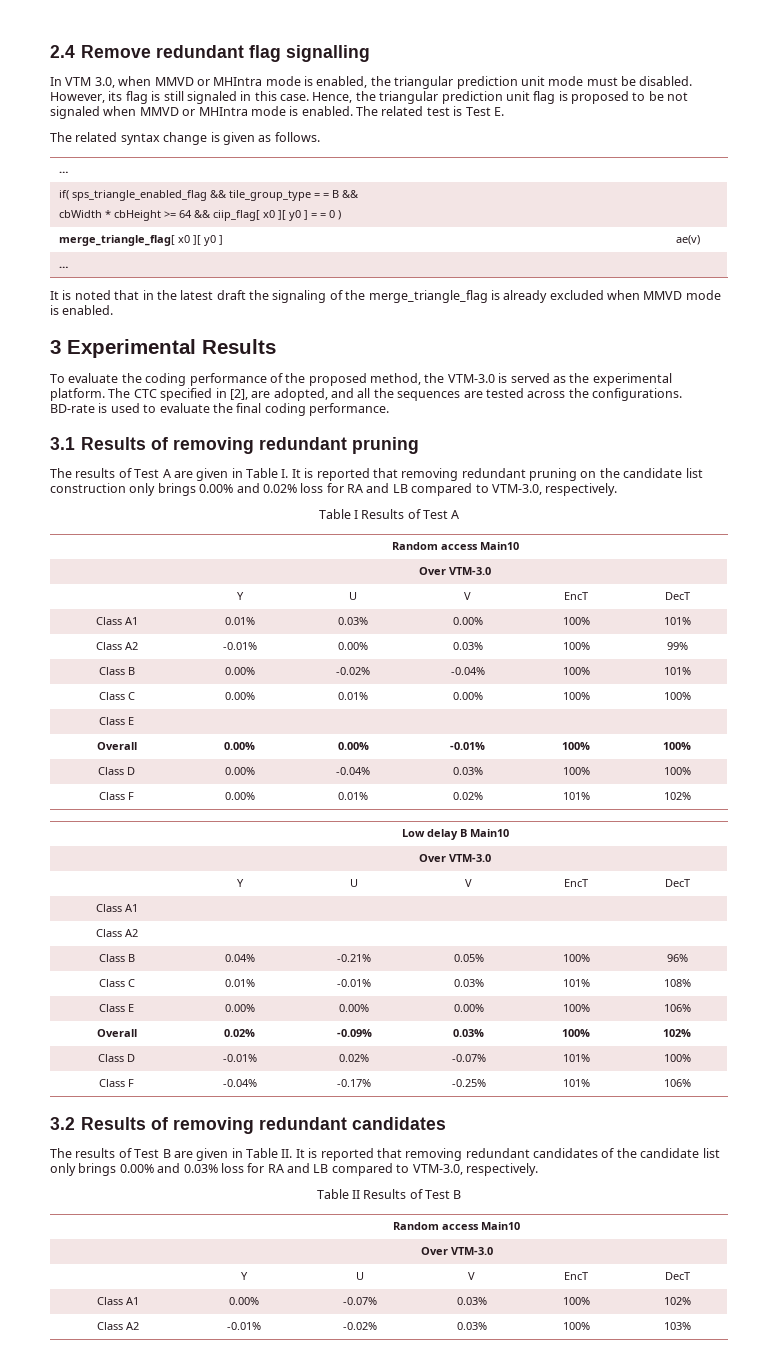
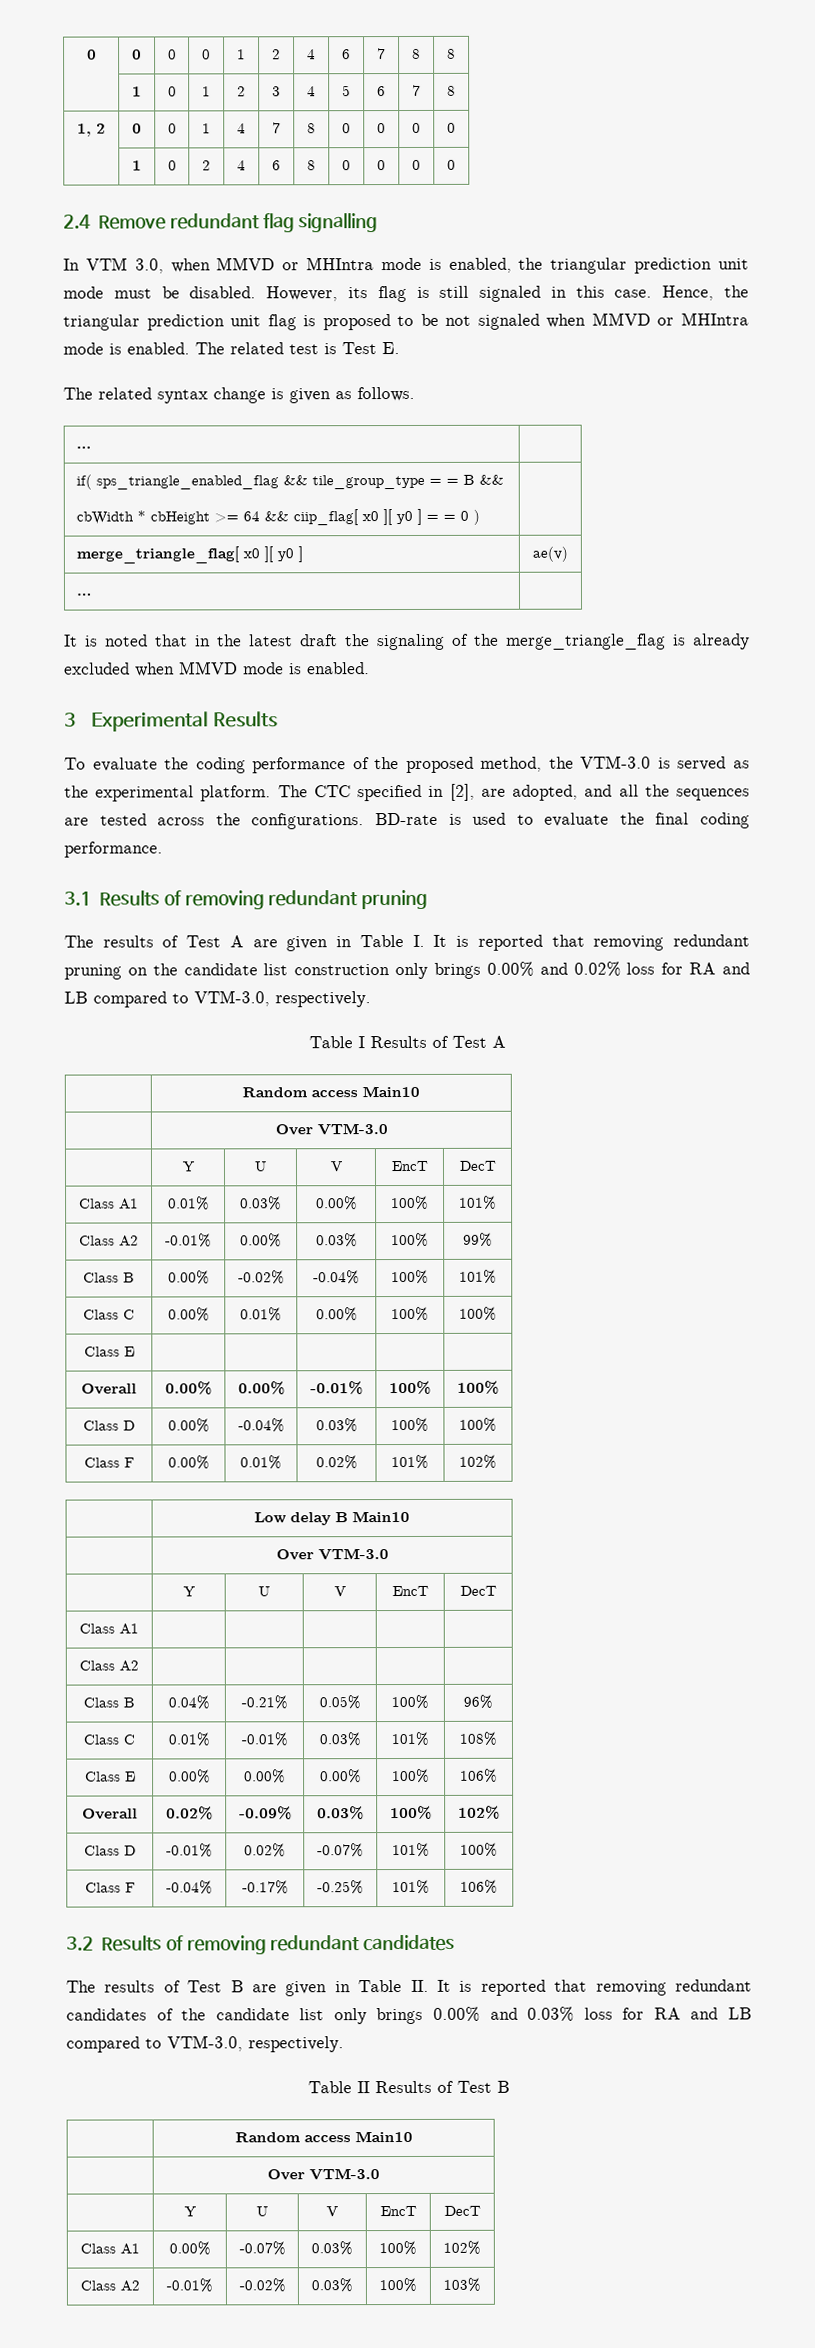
(50, 51) none -> [86,49,97,60] [132,49,142,60] [167,49,177,60] [202,49,211,60] [237,49,246,60] [272,49,281,60] [307,49,316,60] [342,49,351,60] [377,48,386,60] [412,48,421,59] [447,48,456,59] [132,86,142,97] [167,86,177,97] [202,86,211,97] [237,86,246,97] [272,86,281,97] [307,86,316,97] [342,85,351,97] [377,86,386,97] [412,84,421,96] [447,85,456,96] [77,123,106,137] [132,123,142,134] [167,123,177,134] [202,123,211,134] [237,123,246,134] [272,122,281,134] [307,123,316,134] [342,123,351,134] [377,123,386,134] [412,122,421,133] [447,122,456,133] [132,160,142,171] [167,160,177,171] [202,160,211,171] [237,160,246,171] [272,160,281,171] [307,160,316,171] [342,160,351,171] [377,160,386,171] [412,159,421,170] [447,159,456,170] 0 | 0 | 0 | 0 | 1 | 2 | 4 | 6 | 7 | 8 | 8 // | 1 | 0 | 1 | 2 | 3 | 4 | 5 | 6 | 7 | 8 // 1, 2 | 0 | 0 | 1 | 4 | 7 | 8 | 0 | 0 | 0 | 0 // | 1 | 0 | 2 | 4 | 6 | 8 | 0 | 0 | 0 | 0 //

